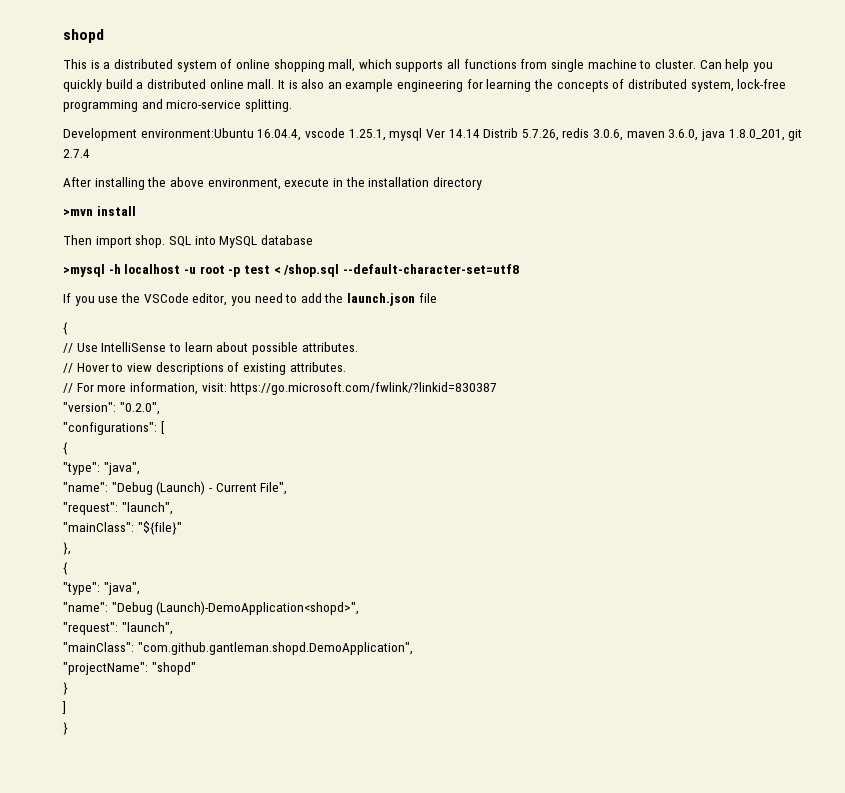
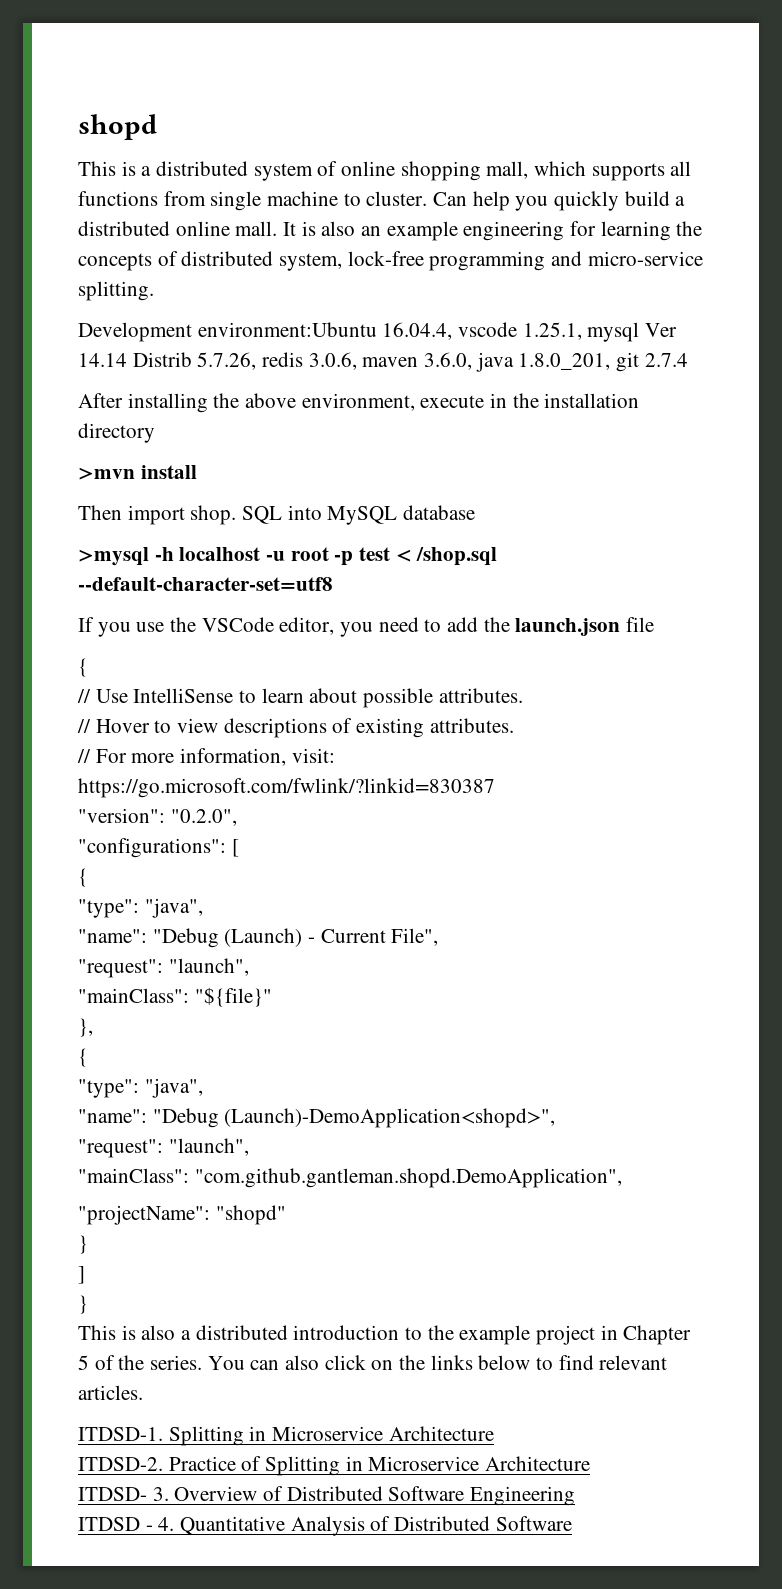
(68, 728) none -> [78,1325,692,1345] [78,1355,668,1370] [78,1385,143,1400] [78,1426,494,1446] [78,1456,591,1476] [78,1486,576,1506] [78,1516,572,1536] // This is also a distributed introduction to the example project in Chapter 5 of the series. You can also click on the links below to find relevant articles. // ITDSD-1. Splitting in Microservice Architecture // ITDSD-2. Practice of Splitting in Microservice Architecture // ITDSD- 3. Overview of Distributed Software Engineering // ITDSD - 4. Quantitative Analysis of Distributed Software

